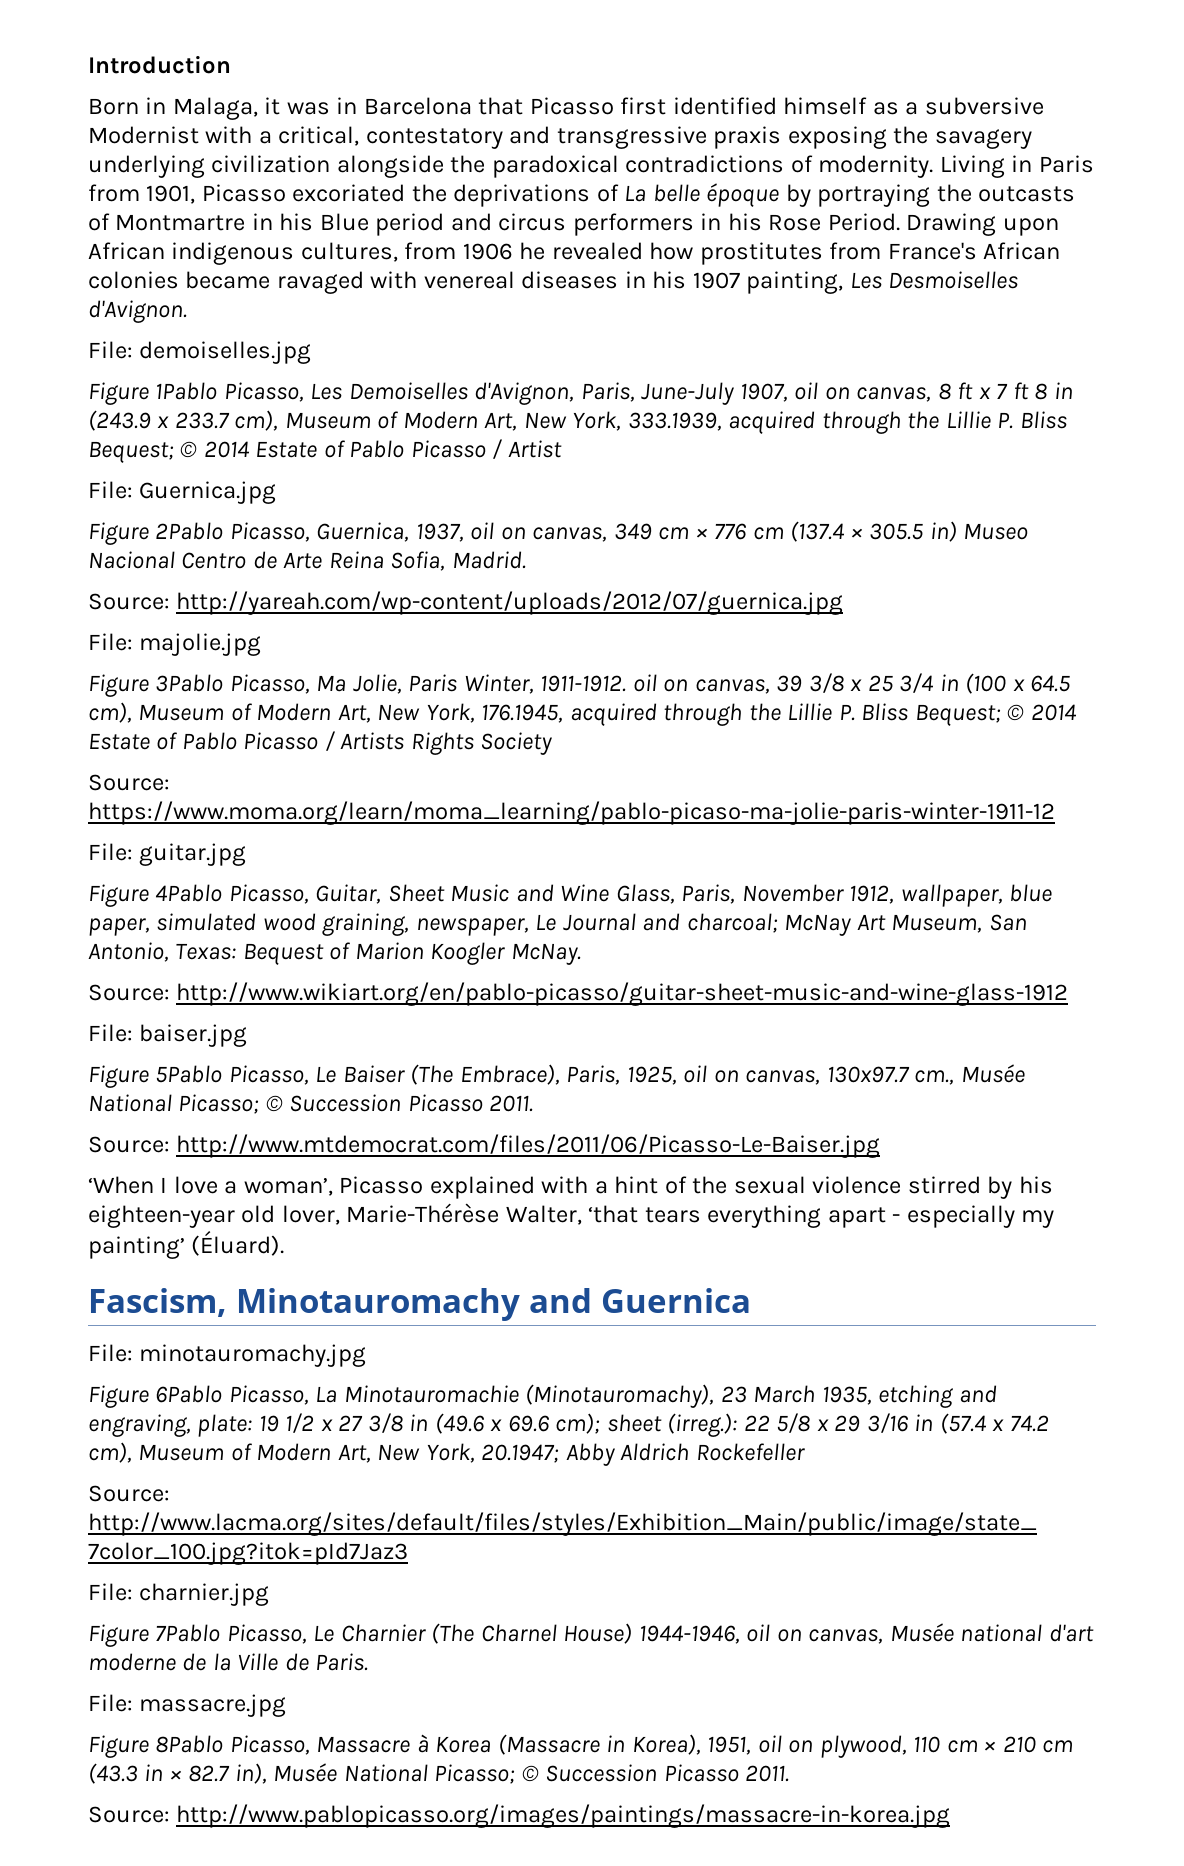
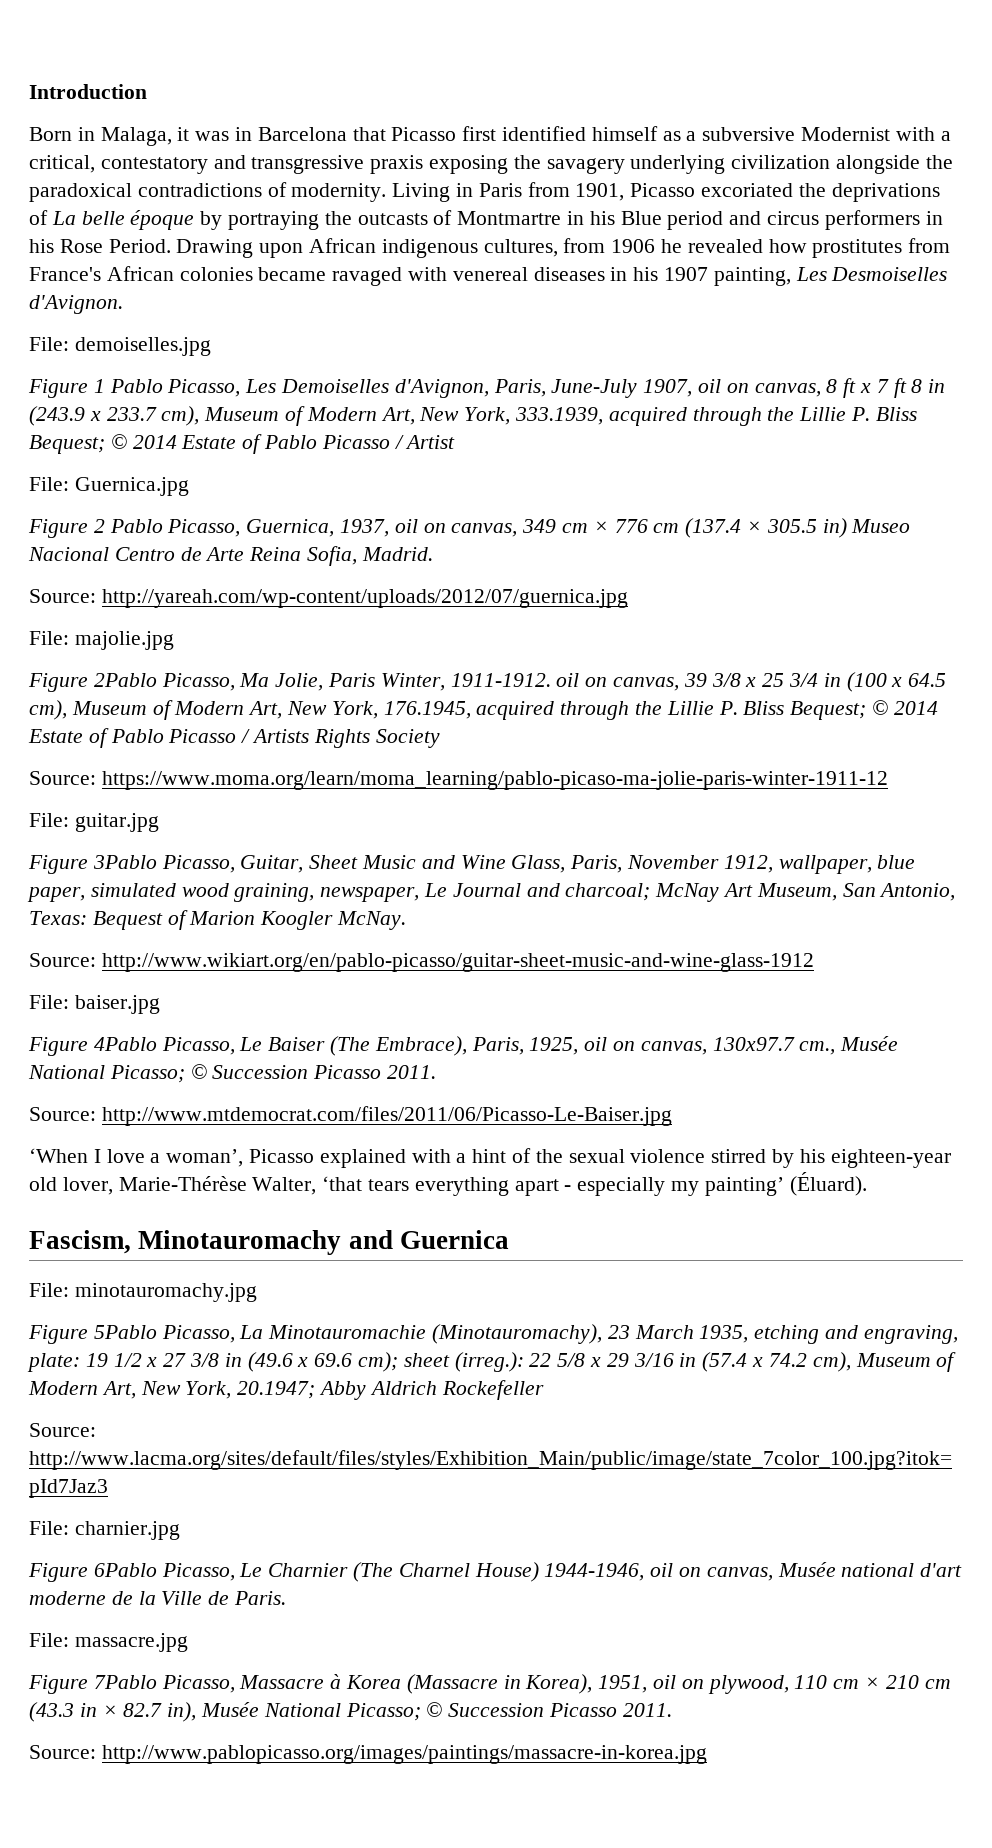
[155,382,218,400] 1Pablo -> [93,379,163,393] 1 Pablo
[155,522,224,540] 2Pablo -> [93,519,163,533] 2 Pablo
[155,674,224,692] 3Pablo -> [93,673,157,687] 2Pablo
[155,884,223,902] 4Pablo -> [92,855,157,869] 3Pablo
[155,1065,223,1083] 5Pablo -> [93,1037,157,1051] 4Pablo
[155,1385,223,1403] 6Pablo -> [93,1325,157,1339] 5Pablo
[155,1624,221,1642] 7Pablo -> [93,1563,157,1577] 6Pablo
[155,1735,224,1753] 8Pablo -> [93,1675,157,1689] 7Pablo

